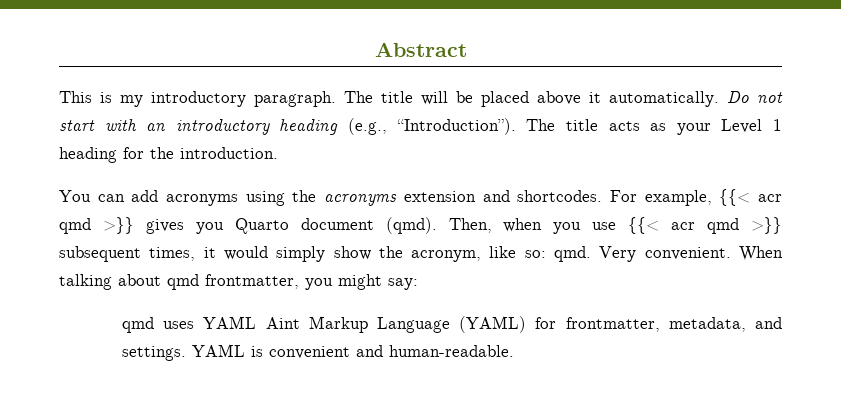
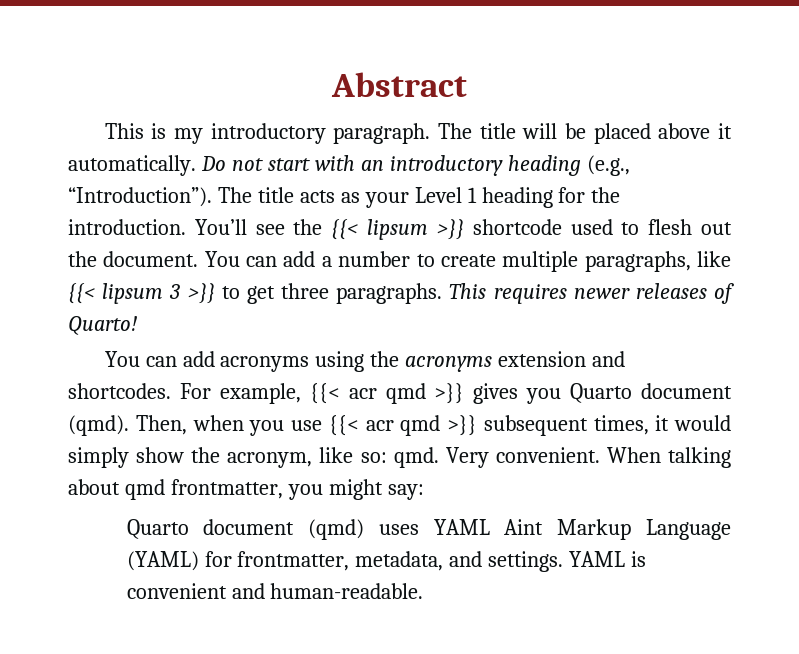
(278, 153) none -> [194,219,733,240] [68,251,732,272] [68,283,734,304] [68,316,137,335] You’ll see the {{< lipsum >}} shortcode used to flesh out the document. You can add a number to create multiple paragraphs, like {{< lipsum 3 >}} to get three paragraphs. This requires newer releases of Quarto!
[122,317,155,333] qmd -> [126,519,365,540] Quarto document (qmd)

